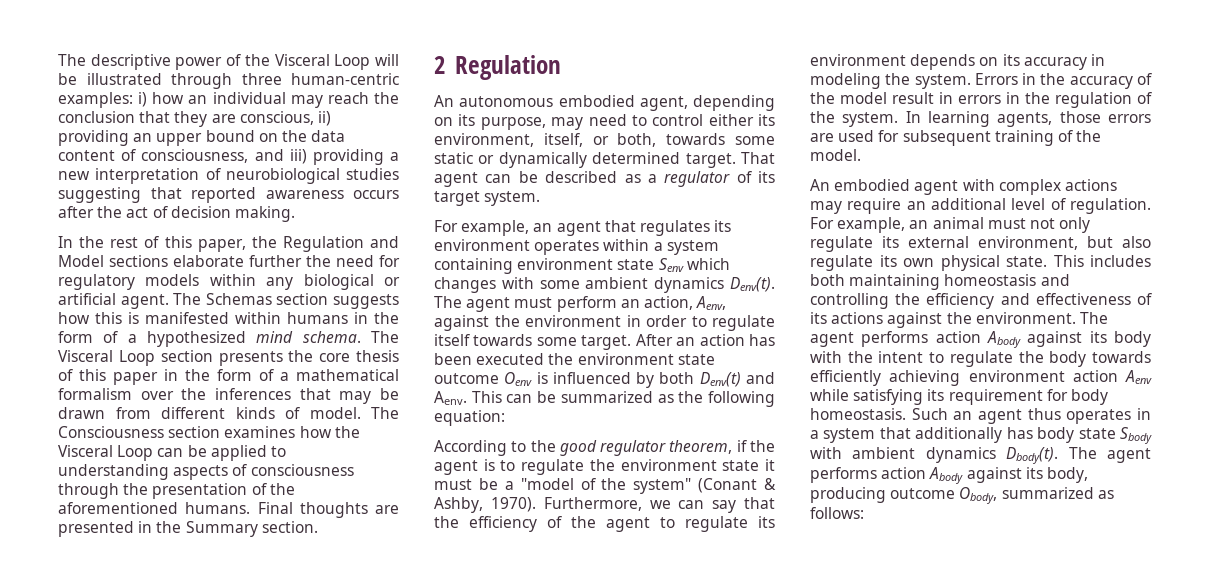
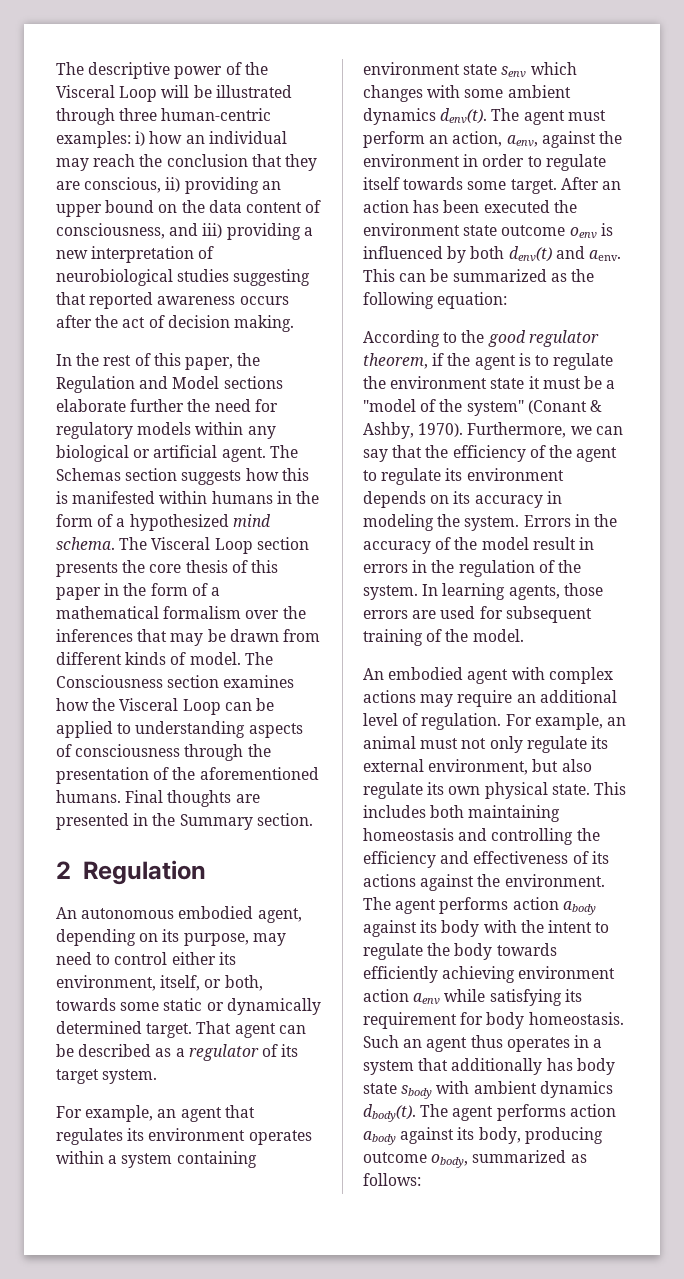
[658,258,684,272] Senv -> [501,66,527,78] senv
[730,277,775,292] Denv(t). -> [440,108,488,124] denv(t).
[696,296,727,310] Aenv, -> [506,135,538,147] aenv,
[504,372,533,386] Oenv -> [569,227,597,239] oenv
[699,372,775,387] [434,391,467,405] Denv(t) and Aenv. -> [508,246,621,262] denv(t) and aenv.
[987,331,1021,348] Abody -> [562,901,596,915] abody
[1125,370,1152,384] Aenv -> [413,993,441,1005] aenv
[1120,427,1152,444] Sbody -> [401,1085,433,1099] sbody
[1006,447,1151,464] [810,467,964,484] Dbody(t). The agent performs action Abody -> [363,1104,616,1122] [363,1131,396,1145] dbody(t). The agent performs action abody
[959,487,998,504] Obody, -> [431,1154,469,1168] obody,

